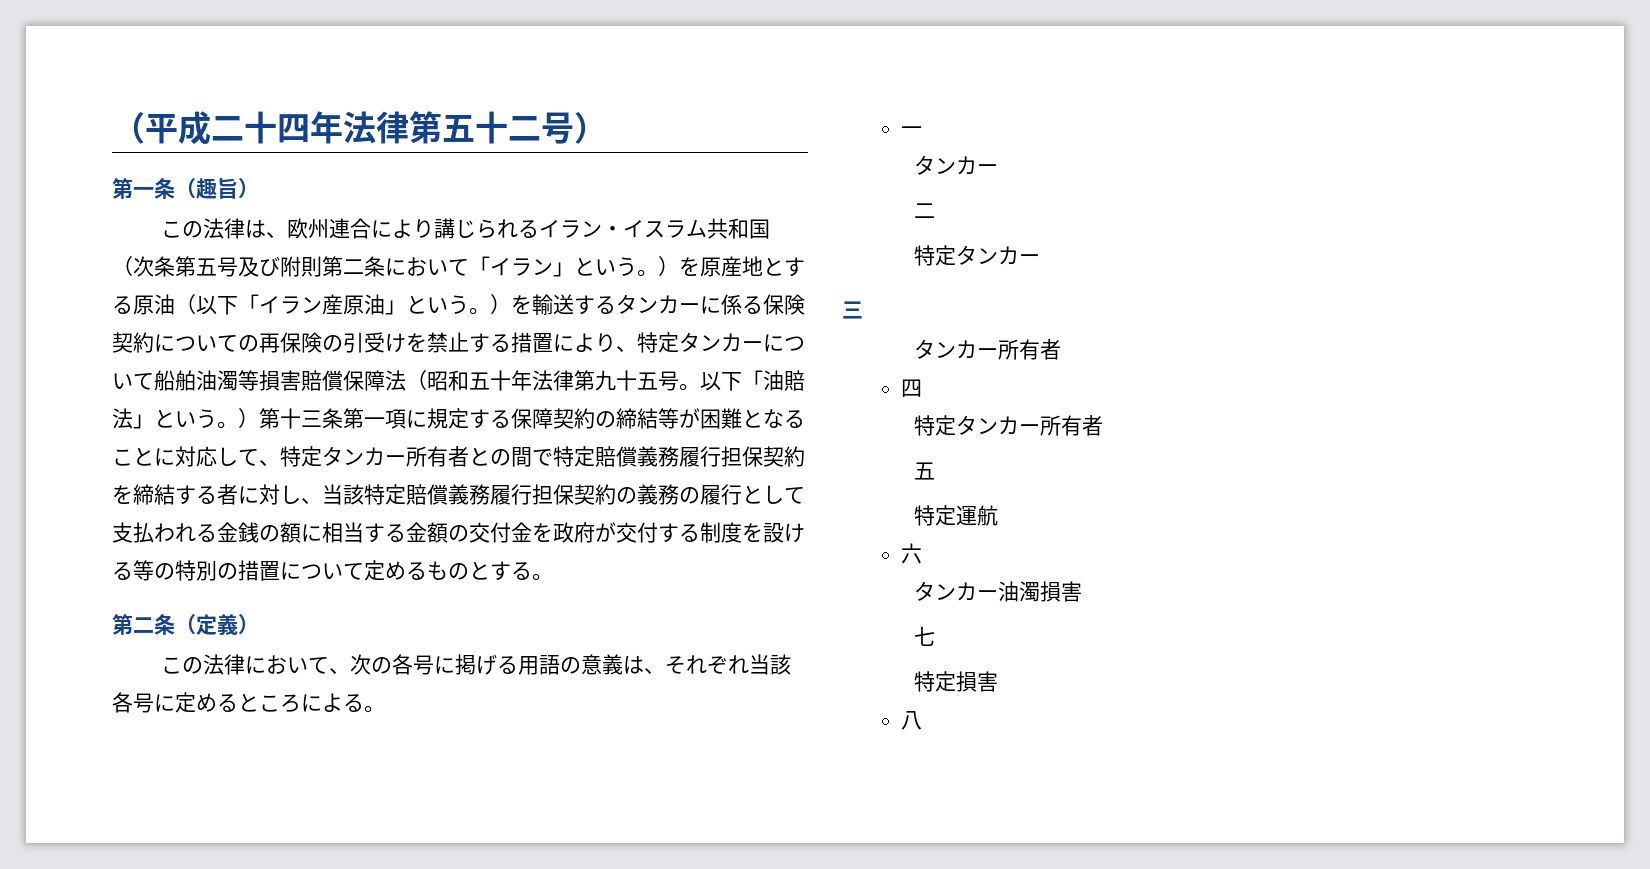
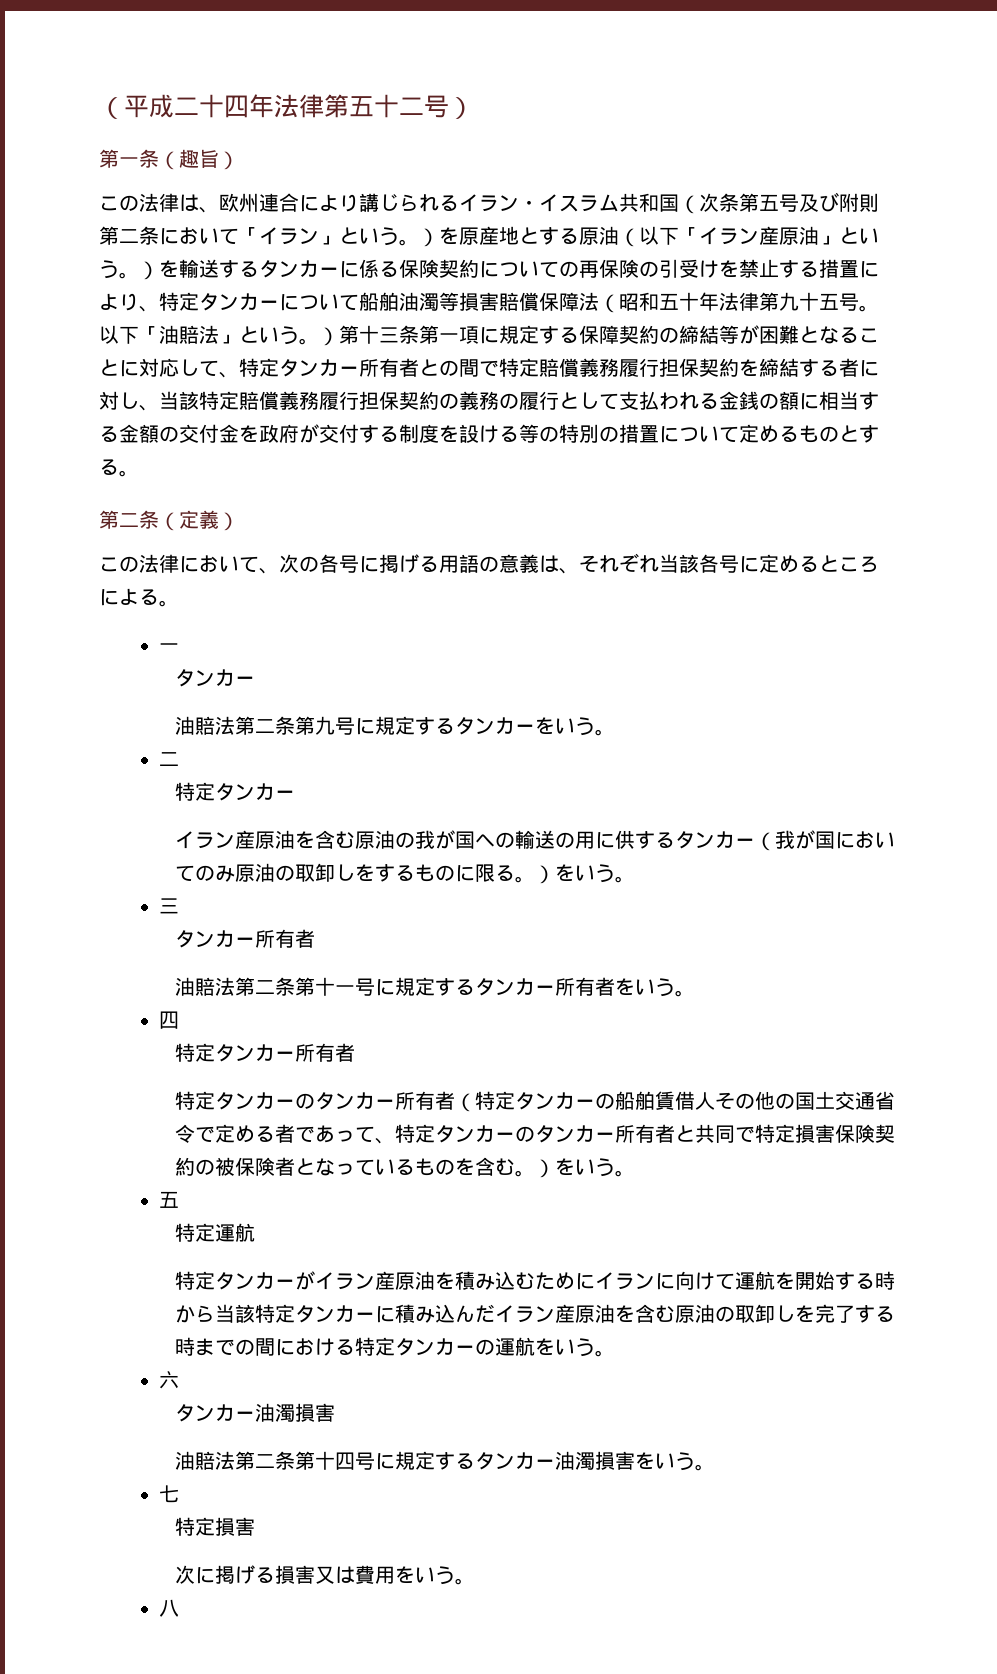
[914,203,936,218] [914,245,1041,266] [842,301,863,319] [914,339,1062,360] 二 // 特定タンカー // 三 // タンカー所有者 -> [175,716,616,736] [158,752,179,766] [175,782,296,801] [175,830,896,851] [175,863,636,884] [158,898,179,914] [175,929,316,948] [175,977,696,997] 油賠法第二条第九号に規定するタンカーをいう。 // 二 // 特定タンカー // イラン産原油を含む原油の我が国への輸送の用に供するタンカー（我が国においてのみ原油の取卸しをするものに限る。）をいう。 // 三 // タンカー所有者 // 油賠法第二条第十一号に規定するタンカー所有者をいう。
[914,462,936,480] [914,505,999,526] 五 // 特定運航 -> [175,1091,896,1112] [175,1124,896,1144] [175,1157,636,1178] [158,1191,179,1208] [175,1223,256,1242] [175,1271,896,1290] [175,1304,896,1323] [175,1337,616,1357] 特定タンカーのタンカー所有者（特定タンカーの船舶賃借人その他の国土交通省令で定める者であって、特定タンカーのタンカー所有者と共同で特定損害保険契約の被保険者となっているものを含む。）をいう。 // 五 // 特定運航 // 特定タンカーがイラン産原油を積み込むためにイランに向けて運航を開始する時から当該特定タンカーに積み込んだイラン産原油を含む原油の取卸しを完了する時までの間における特定タンカーの運航をいう。
[914,626,936,646] [914,671,999,692] 七 // 特定損害 -> [175,1451,716,1471] [158,1485,179,1503] [175,1517,256,1536] [175,1565,476,1585] 油賠法第二条第十四号に規定するタンカー油濁損害をいう。 // 七 // 特定損害 // 次に掲げる損害又は費用をいう。

